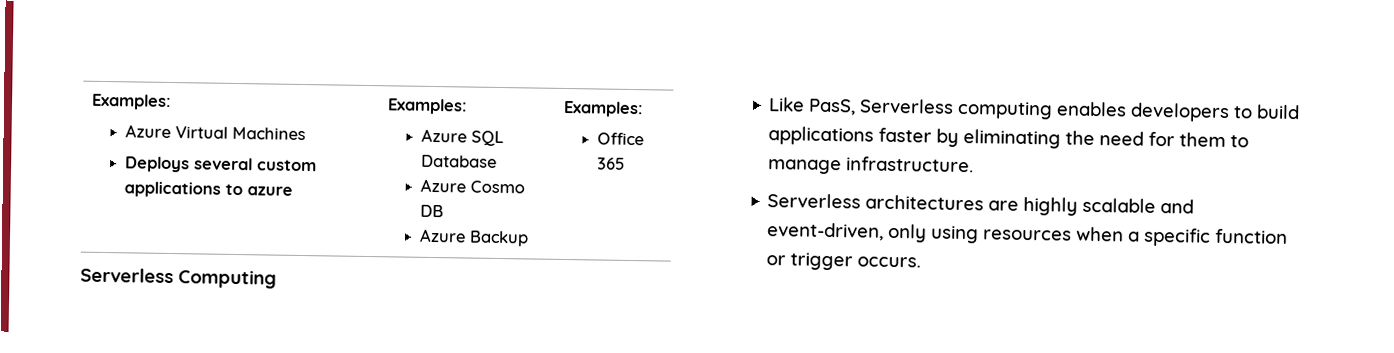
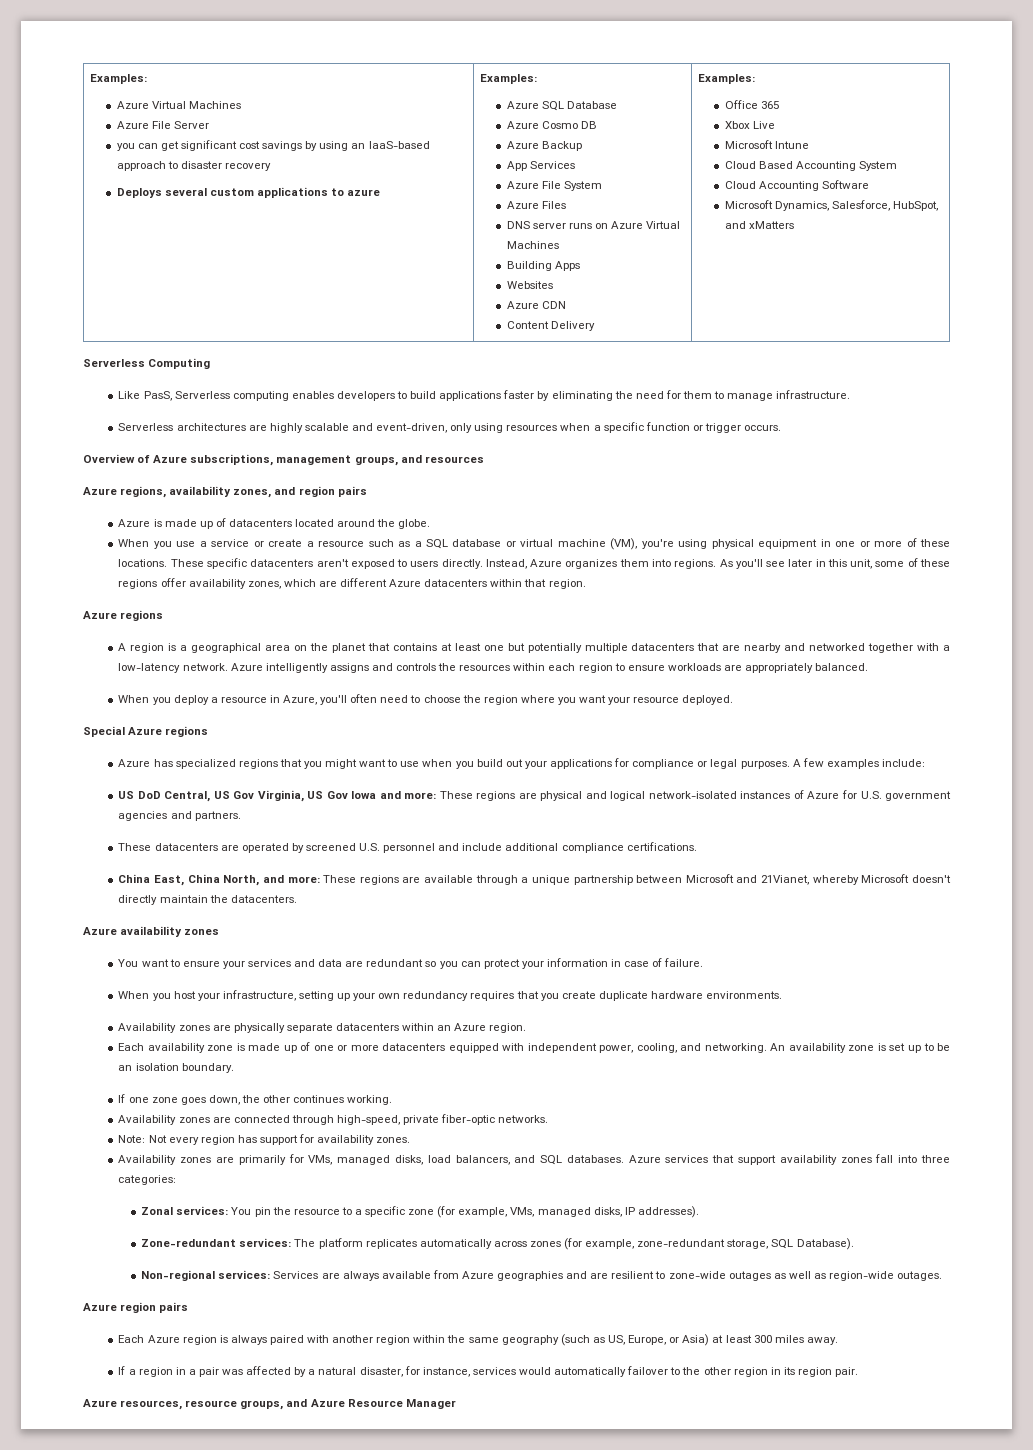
(306, 133) none -> [116,121,209,129] [116,140,430,151] [116,161,271,171] // Azure File Server // you can get significant cost savings by using an IaaS-based approach to disaster recovery
[563,100,645,118] [596,132,644,146] [596,157,625,170] | Examples: // Office 365 -> [506,161,575,171] [506,181,602,191] [506,201,566,209] [506,221,681,229] [506,241,559,249] [506,261,580,271] [506,281,553,289] [506,301,566,309] [506,321,595,331] [698,74,756,84] [724,100,779,109] [724,121,775,129] [724,140,809,149] [724,161,897,171] [724,180,869,191] [724,200,938,211] [724,221,794,229] // App Services // Azure File System // Azure Files // DNS server runs on Azure Virtual Machines // Building Apps // Websites // Azure CDN // Content Delivery | Examples: // Office 365 // Xbox Live // Microsoft Intune // Cloud Based Accounting System // Cloud Accounting Software // Microsoft Dynamics, Salesforce, HubSpot, and xMatters
(922, 262) none -> [83,454,484,466] [83,486,367,498] [118,518,431,529] [118,538,950,550] [118,558,951,569] [118,578,586,589] [83,610,164,621] [118,643,951,653] [118,663,869,673] [118,694,734,705] [83,726,209,737] [118,758,925,769] [118,790,951,802] [118,811,241,821] [118,842,697,853] [118,874,952,886] [118,895,297,905] [83,926,220,937] [118,958,704,969] [118,990,783,1001] [118,1023,527,1033] [118,1042,950,1053] [118,1063,234,1073] [118,1094,393,1105] [118,1114,549,1125] [118,1134,411,1145] [118,1154,950,1165] [118,1175,177,1185] [141,1206,699,1218] [141,1238,854,1250] [141,1270,943,1281] [83,1302,189,1313] [118,1334,838,1346] [118,1366,859,1377] [83,1399,456,1410] // Overview of Azure subscriptions, management groups, and resources // Azure regions, availability zones, and region pairs // Azure is made up of datacenters located around the globe. // When you use a service or create a resource such as a SQL database or virtual machine (VM), you're using physical equipment in one or more of these locations. These specific datacenters aren't exposed to users directly. Instead, Azure organizes them into regions. As you'll see later in this unit, some of these regions offer availability zones, which are different Azure datacenters within that region. // Azure regions // A region is a geographical area on the planet that contains at least one but potentially multiple datacenters that are nearby and networked together with a low-latency network. Azure intelligently assigns and controls the resources within each region to ensure workloads are appropriately balanced. // When you deploy a resource in Azure, you'll often need to choose the region where you want your resource deployed. // Special Azure regions // Azure has specialized regions that you might want to use when you build out your applications for compliance or legal purposes. A few examples include: // US DoD Central, US Gov Virginia, US Gov Iowa and more: These regions are physical and logical network-isolated instances of Azure for U.S. government agencies and partners. // These datacenters are operated by screened U.S. personnel and include additional compliance certifications. // China East, China North, and more: These regions are available through a unique partnership between Microsoft and 21Vianet, whereby Microsoft doesn't directly maintain the datacenters. // Azure availability zones // You want to ensure your services and data are redundant so you can protect your information in case of failure. // When you host your infrastructure, setting up your own redundancy requires that you create duplicate hardware environments. // Availability zones are physically separate datacenters within an Azure region. // Each availability zone is made up of one or more datacenters equipped with independent power, cooling, and networking. An availability zone is set up to be an isolation boundary. // If one zone goes down, the other continues working. // Availability zones are connected through high-speed, private fiber-optic networks. // Note: Not every region has support for availability zones. // Availability zones are primarily for VMs, managed disks, load balancers, and SQL databases. Azure services that support availability zones fall into three categories: // Zonal services: You pin the resource to a specific zone (for example, VMs, managed disks, IP addresses). // Zone-redundant services: The platform replicates automatically across zones (for example, zone-redundant storage, SQL Database). // Non-regional services: Services are always available from Azure geographies and are resilient to zone-wide outages as well as region-wide outages. // Azure region pairs // Each Azure region is always paired with another region within the same geography (such as US, Europe, or Asia) at least 300 miles away. // If a region in a pair was affected by a natural disaster, for instance, services would automatically failover to the other region in its region pair. // Azure resources, resource groups, and Azure Resource Manager

